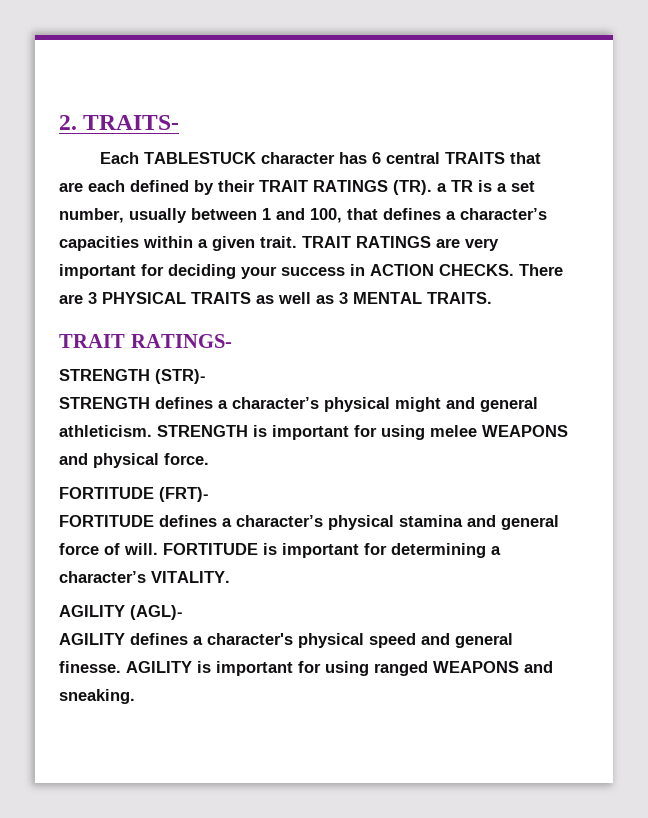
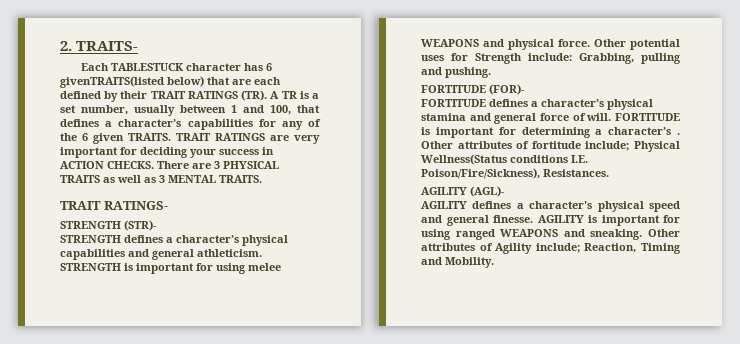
[386,152,506,164] central TRAITS -> [60,76,204,88] givenTRAITS(listed below)
[437,183,447,192] a -> [270,91,280,99] A
[59,236,297,251] capacities within a given trait. -> [187,119,321,130] [60,133,171,144] capabilities for any of the 6 given TRAITS.
[395,397,441,412] might -> [60,249,125,260] capabilities
[59,487,209,502] // FORTITUDE (FRT)- -> [594,39,680,50] [421,53,681,64] [421,67,491,78] [421,84,525,95] Other potential uses for Strength include: Grabbing, pulling and pushing. // FORTITUDE (FOR)-
[151,571,230,583] VITALITY. -> [677,133,680,135] [421,141,680,152] [421,154,588,165] [421,168,609,179] . Other attributes of fortitude include; Physical Wellness(Status conditions I.E. Poison/Fire/Sickness), Resistances.
(135, 696) none -> [648,229,680,237] [421,243,681,254] [421,257,494,268] Other attributes of Agility include; Reaction, Timing and Mobility.

